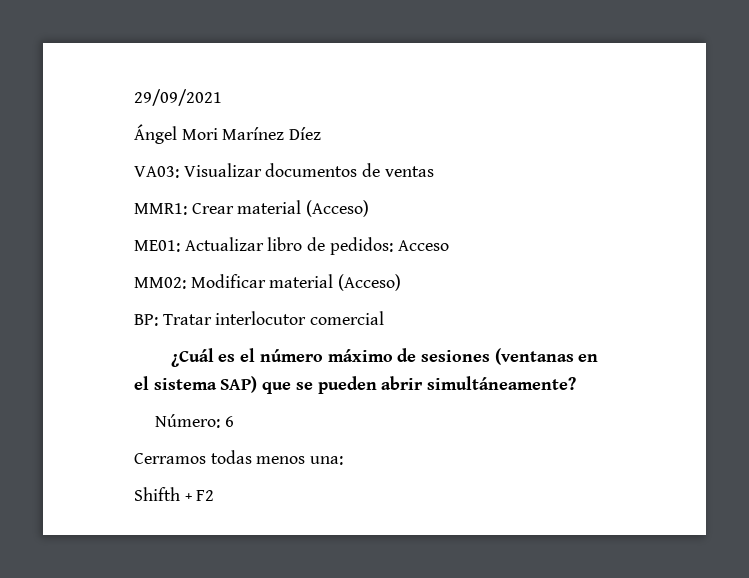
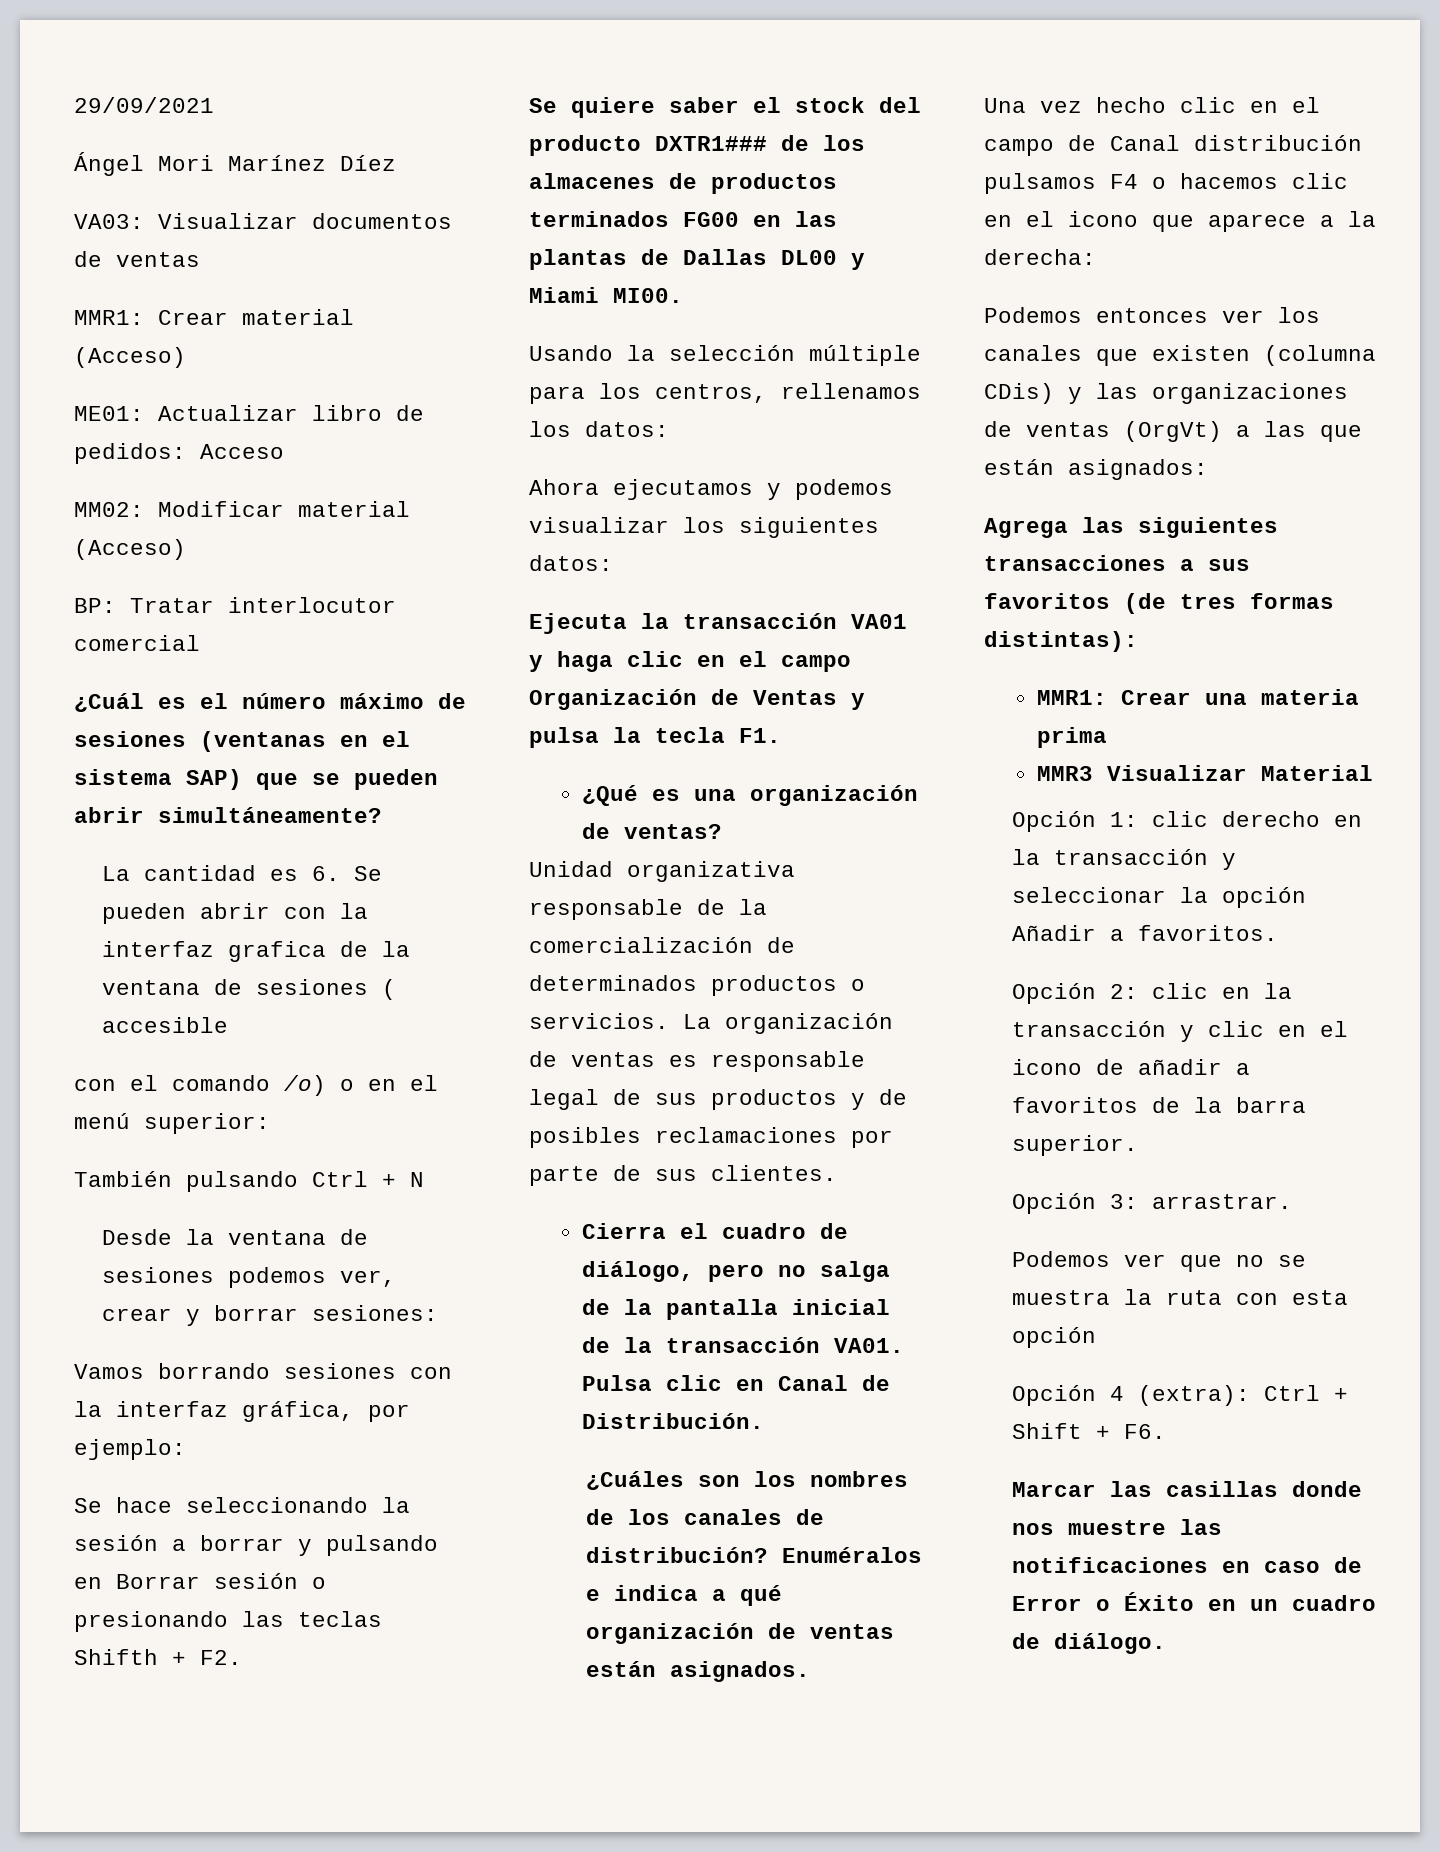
[154,414,234,428] [134,450,344,465] [134,487,215,501] Número: 6 // Cerramos todas menos una: // Shifth + F2 -> [102,865,383,881] [102,903,369,924] [102,941,411,962] [102,979,397,1000] [102,1017,229,1033] [74,1075,438,1096] [74,1113,270,1134] [74,1171,424,1192] [102,1229,369,1245] [102,1267,397,1288] [102,1305,439,1326] [74,1363,452,1379] [74,1401,410,1422] [74,1439,186,1460] [74,1497,410,1513] [74,1535,438,1556] [74,1573,326,1589] [74,1611,382,1632] [74,1649,242,1665] [529,97,921,118] [529,135,865,156] [529,173,837,194] [529,211,837,227] [529,249,865,270] [529,287,683,303] [529,345,921,366] [529,383,921,404] [529,421,669,437] [529,479,893,500] [529,517,879,538] [529,555,613,571] [529,613,907,634] [529,651,851,672] [529,689,865,710] [529,727,781,748] [582,785,919,806] [582,823,723,839] [529,861,795,882] [529,899,767,920] [529,937,795,953] [529,975,865,996] [529,1013,893,1034] [529,1051,865,1072] [529,1089,907,1110] [529,1127,893,1148] [529,1165,837,1186] [582,1223,849,1239] [582,1261,891,1282] [582,1299,891,1320] [582,1337,905,1353] [582,1375,891,1391] [582,1413,765,1429] [585,1471,908,1490] [585,1509,824,1525] [585,1547,922,1563] [585,1585,782,1606] [585,1623,894,1644] [585,1661,810,1682] [984,97,1320,113] [984,135,1362,156] [984,173,1348,194] [984,211,1376,232] [984,249,1096,265] [984,307,1320,323] [984,345,1376,366] [984,383,1348,404] [984,421,1362,442] [984,459,1208,480] [984,517,1278,538] [984,555,1250,571] [984,593,1334,614] [984,631,1138,652] [1037,689,1360,705] [1037,727,1108,748] [1037,765,1374,781] [1012,811,1363,832] [1012,849,1237,870] [1012,887,1307,908] [1012,925,1279,941] [1012,983,1293,1004] [1012,1021,1349,1042] [1012,1059,1251,1075] [1012,1097,1307,1113] [1012,1135,1139,1156] [1012,1193,1293,1214] [1012,1251,1307,1272] [1012,1289,1349,1305] [1012,1327,1097,1348] [1012,1385,1349,1406] [1012,1423,1167,1439] [1012,1481,1363,1497] [1012,1519,1223,1535] [1012,1557,1363,1573] [1012,1592,1377,1611] [1012,1633,1167,1654] La cantidad es 6. Se pueden abrir con la interfaz grafica de la ventana de sesiones ( accesible // con el comando /o) o en el menú superior: // También pulsando Ctrl + N // Desde la ventana de sesiones podemos ver, crear y borrar sesiones: // Vamos borrando sesiones con la interfaz gráfica, por ejemplo: // Se hace seleccionando la sesión a borrar y pulsando en Borrar sesión o presionando las teclas Shifth + F2. // Se quiere saber el stock del producto DXTR1### de los almacenes de productos terminados FG00 en las plantas de Dallas DL00 y Miami MI00. // Usando la selección múltiple para los centros, rellenamos los datos: // Ahora ejecutamos y podemos visualizar los siguientes datos: // Ejecuta la transacción VA01 y haga clic en el campo Organización de Ventas y pulsa la tecla F1. // ¿Qué es una organización de ventas? // Unidad organizativa responsable de la comercialización de determinados productos o servicios. La organización de ventas es responsable legal de sus productos y de posibles reclamaciones por parte de sus clientes. // Cierra el cuadro de diálogo, pero no salga de la pantalla inicial de la transacción VA01. Pulsa clic en Canal de Distribución. // ¿Cuáles son los nombres de los canales de distribución? Enuméralos e indica a qué organización de ventas están asignados. // Una vez hecho clic en el campo de Canal distribución pulsamos F4 o hacemos clic en el icono que aparece a la derecha: // Podemos entonces ver los canales que existen (columna CDis) y las organizaciones de ventas (OrgVt) a las que están asignados: // Agrega las siguientes transacciones a sus favoritos (de tres formas distintas): // MMR1: Crear una materia prima // MMR3 Visualizar Material // Opción 1: clic derecho en la transacción y seleccionar la opción Añadir a favoritos. // Opción 2: clic en la transacción y clic en el icono de añadir a favoritos de la barra superior. // Opción 3: arrastrar. // Podemos ver que no se muestra la ruta con esta opción // Opción 4 (extra): Ctrl + Shift + F6. // Marcar las casillas donde nos muestre las notificaciones en caso de Error o Éxito en un cuadro de diálogo.

